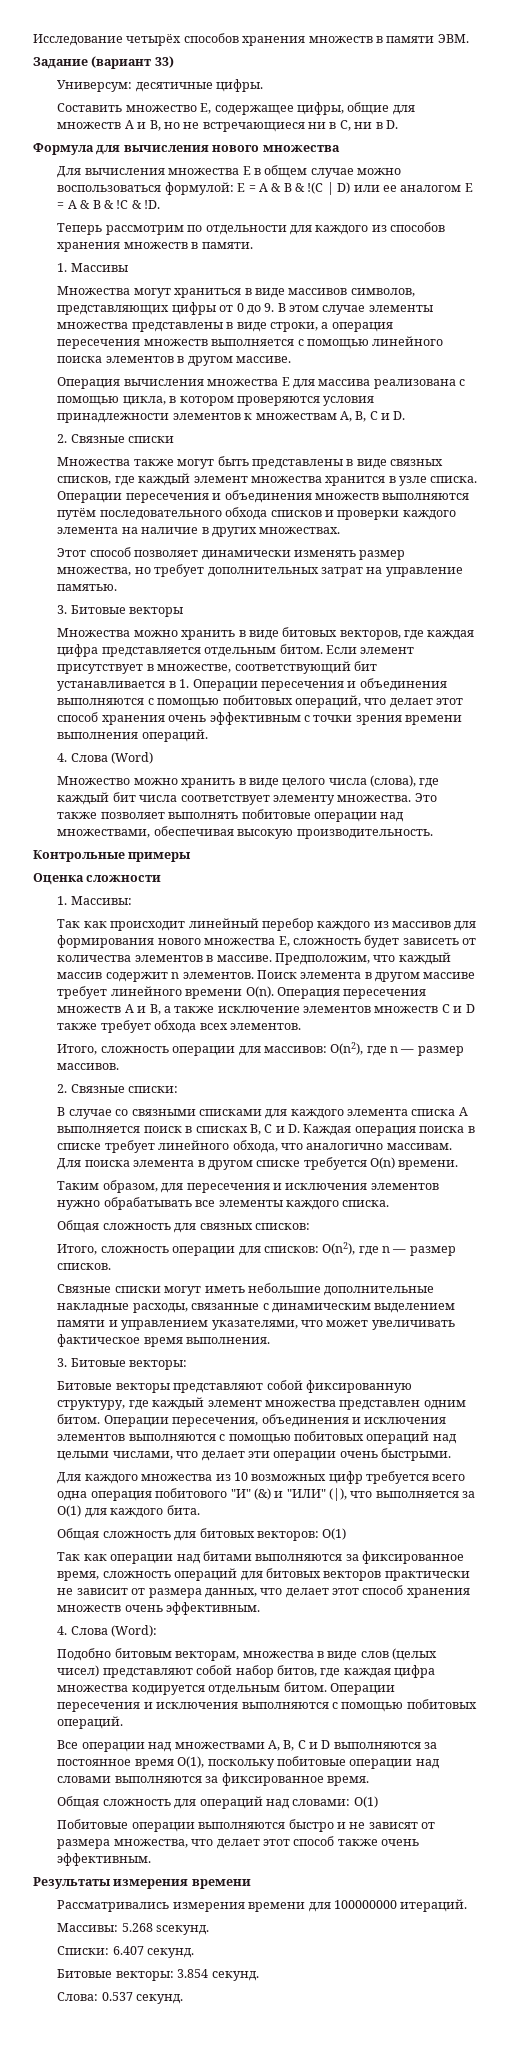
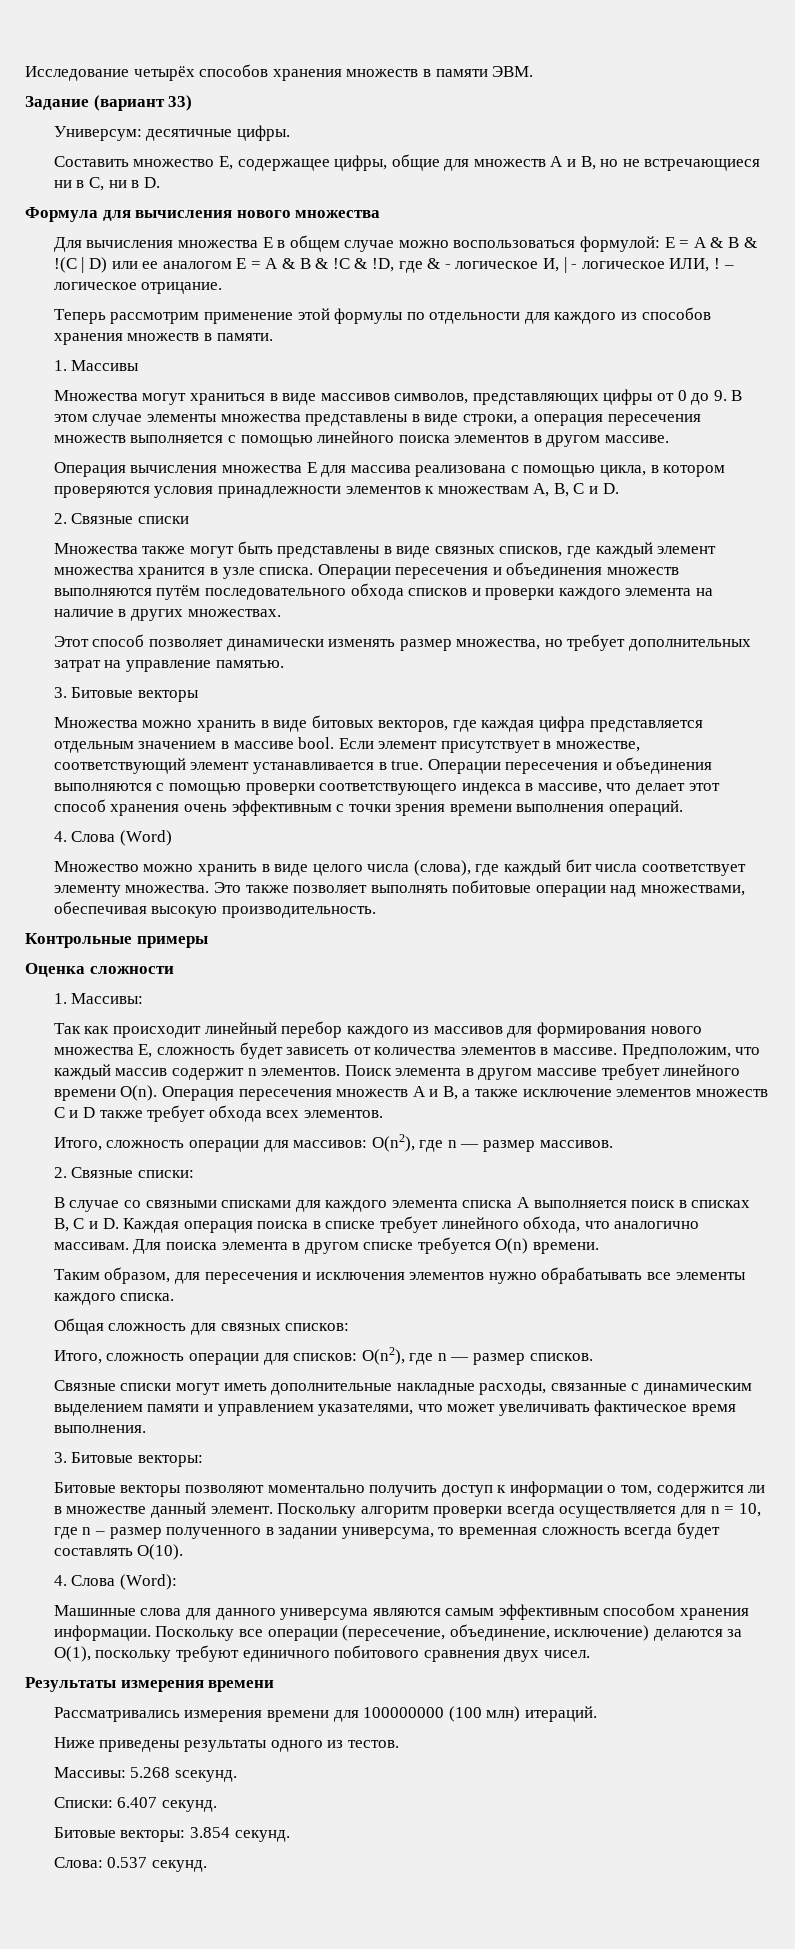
[144,200,161,209] !D. -> [372,257,734,273] [53,282,223,294] !D, где & - логическое И, | - логическое ИЛИ, ! – логическое отрицание.
(184, 230) none -> [203,308,404,324] применение этой формулы
[279,644,323,654] битом. -> [138,737,335,749] значением в массиве bool.
[353,661,377,671] бит -> [190,762,250,770] элемент
[179,679,190,688] 1. -> [391,760,424,770] true.
[222,695,361,708] побитовых операций, -> [245,783,602,795] проверки соответствующего индекса в массиве,
[247,1283,321,1293] небольшие -> (267, 1387) none
[173,1380,412,1393] [57,1397,466,1410] [57,1414,447,1427] [57,1431,457,1444] [57,1448,452,1461] [57,1471,466,1484] [57,1488,476,1501] [57,1505,200,1518] [57,1528,347,1541] [57,1551,465,1564] [57,1568,470,1581] [57,1585,470,1598] [57,1602,261,1615] [57,1625,158,1637] [57,1648,438,1661] [57,1665,436,1678] [57,1682,395,1695] [57,1699,477,1712] [57,1716,124,1729] [57,1740,438,1752] [57,1756,440,1769] [57,1773,369,1786] [57,1796,378,1809] [57,1819,436,1832] [57,1836,420,1849] [57,1853,152,1866] представляют собой фиксированную структуру, где каждый элемент множества представлен одним битом. Операции пересечения, объединения и исключения элементов выполняются с помощью побитовых операций над целыми числами, что делает эти операции очень быстрыми. // Для каждого множества из 10 возможных цифр требуется всего одна операция побитового "И" (&) и "ИЛИ" (|), что выполняется за O(1) для каждого бита. // Общая сложность для битовых векторов: O(1) // Так как операции над битами выполняются за фиксированное время, сложность операций для битовых векторов практически не зависит от размера данных, что делает этот способ хранения множеств очень эффективным. // 4. Слова (Word): // Подобно битовым векторам, множества в виде слов (целых чисел) представляют собой набор битов, где каждая цифра множества кодируется отдельным битом. Операции пересечения и исключения выполняются с помощью побитовых операций. // Все операции над множествами A, B, C и D выполняются за постоянное время O(1), поскольку побитовые операции над словами выполняются за фиксированное время. // Общая сложность для операций над словами: O(1) // Побитовые операции выполняются быстро и не зависят от размера множества, что делает этот способ также очень эффективным. -> [184,1481,766,1497] [53,1502,761,1518] [53,1522,720,1539] [53,1544,184,1560] [53,1574,177,1590] [53,1603,750,1620] [53,1624,743,1641] [53,1645,590,1662] позволяют моментально получить доступ к информации о том, содержится ли в множестве данный элемент. Поскольку алгоритм проверки всегда осуществляется для n = 10, где n – размер полученного в задании универсума, то временная сложность всегда будет составлять O(10). // 4. Слова (Word): // Машинные слова для данного универсума являются самым эффективным способом хранения информации. Поскольку все операции (пересечение, объединение, исключение) делаются за О(1), поскольку требуют единичного побитового сравнения двух чисел.
(397, 1904) none -> [448,1706,521,1722] (100 млн)
(468, 1905) none -> [53,1737,399,1752] // Ниже приведены результаты одного из тестов.

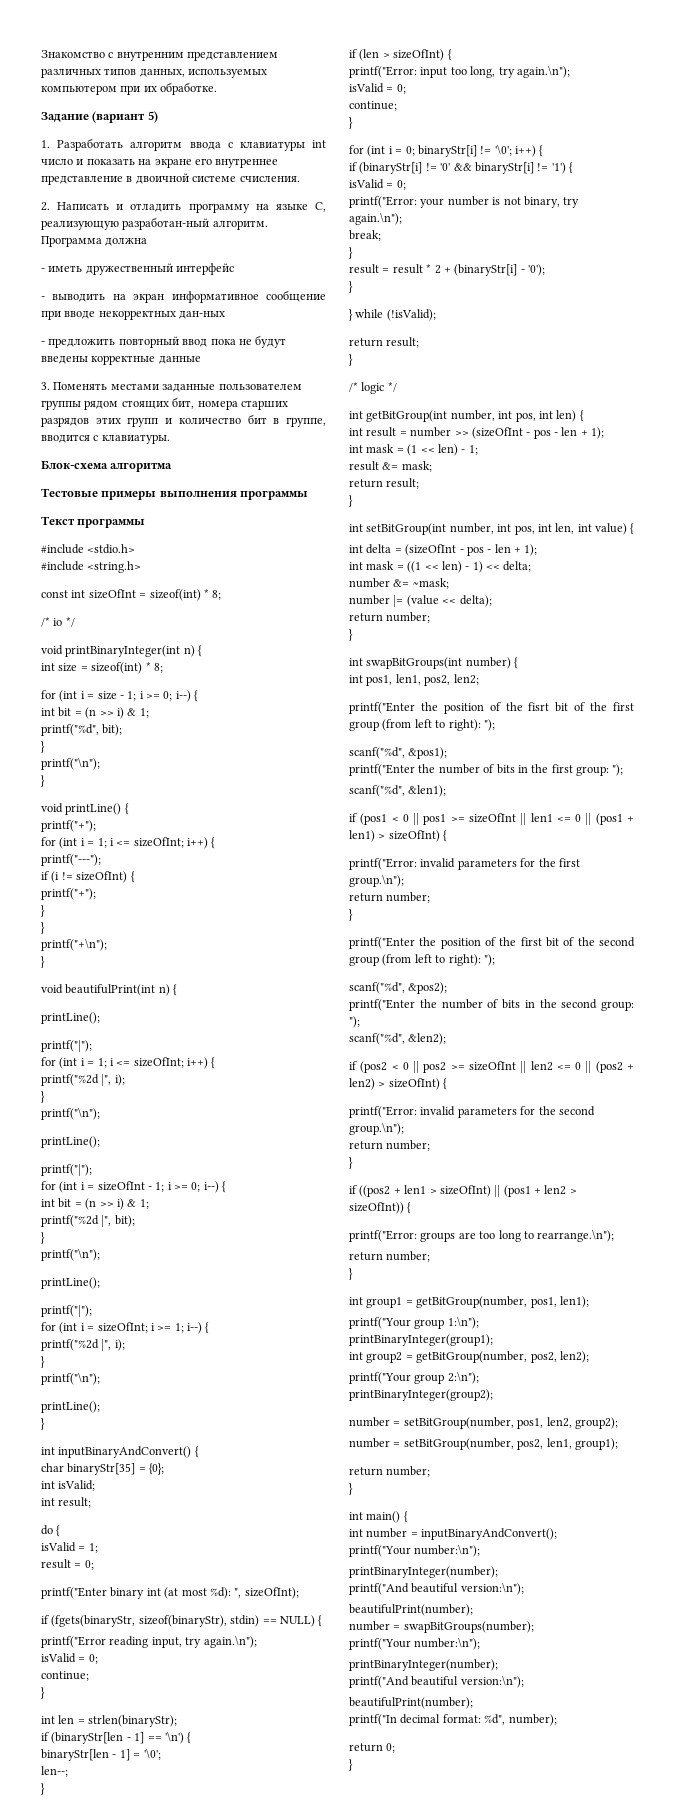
[25,64,534,81] [25,95,193,111] [53,125,290,141] [53,154,761,171] [53,177,160,191] [25,207,381,222] [53,235,757,252] [53,257,734,273] [53,282,223,294] [53,307,711,324] [53,333,273,345] [53,360,140,371] [53,389,743,405] [53,414,701,426] [53,431,670,447] [53,462,726,477] [53,483,619,498] [53,513,189,524] [53,541,717,558] [53,562,680,579] [53,583,714,600] [53,609,281,621] [53,634,752,651] [53,660,284,672] [53,687,199,702] [53,715,703,732] [53,737,641,753] [53,757,713,774] [53,783,720,795] [53,799,684,816] [53,830,172,846] [53,859,746,876] [53,880,746,897] [53,901,376,918] [25,933,208,948] [25,963,174,977] [53,993,144,1004] [53,1021,702,1038] [53,1042,761,1059] [53,1063,741,1080] [53,1085,768,1101] [53,1105,383,1122] [53,1134,613,1152] [53,1167,194,1178] [53,1197,751,1212] [53,1216,700,1233] [53,1237,600,1254] [53,1267,746,1284] [53,1293,175,1305] [53,1318,350,1335] [53,1347,593,1365] [53,1380,753,1395] [53,1400,737,1416] [53,1425,146,1433] [53,1452,203,1467] [53,1481,766,1497] [53,1502,761,1518] [53,1522,720,1539] [53,1544,184,1560] [53,1574,177,1590] [53,1603,750,1620] [53,1624,743,1641] [53,1645,590,1662] [25,1677,275,1692] [53,1706,597,1722] [53,1737,399,1752] [53,1767,237,1782] [53,1797,217,1812] [53,1827,290,1842] [53,1857,207,1872] Исследование четырёх способов хранения множеств в памяти ЭВМ. // Задание (вариант 33) // Универсум: десятичные цифры. // Составить множество E, содержащее цифры, общие для множеств А и В, но не встречающиеся ни в С, ни в D. // Формула для вычисления нового множества // Для вычисления множества Е в общем случае можно воспользоваться формулой: E = A & B & !(C | D) или ее аналогом E = A & B & !C & !D, где & - логическое И, | - логическое ИЛИ, ! – логическое отрицание. // Теперь рассмотрим применение этой формулы по отдельности для каждого из способов хранения множеств в памяти. // 1. Массивы // Множества могут храниться в виде массивов символов, представляющих цифры от 0 до 9. В этом случае элементы множества представлены в виде строки, а операция пересечения множеств выполняется с помощью линейного поиска элементов в другом массиве. // Операция вычисления множества E для массива реализована с помощью цикла, в котором проверяются условия принадлежности элементов к множествам А, В, С и D. // 2. Связные списки // Множества также могут быть представлены в виде связных списков, где каждый элемент множества хранится в узле списка. Операции пересечения и объединения множеств выполняются путём последовательного обхода списков и проверки каждого элемента на наличие в других множествах. // Этот способ позволяет динамически изменять размер множества, но требует дополнительных затрат на управление памятью. // 3. Битовые векторы // Множества можно хранить в виде битовых векторов, где каждая цифра представляется отдельным значением в массиве bool. Если элемент присутствует в множестве, соответствующий элемент устанавливается в true. Операции пересечения и объединения выполняются с помощью проверки соответствующего индекса в массиве, что делает этот способ хранения очень эффективным с точки зрения времени выполнения операций. // 4. Слова (Word) // Множество можно хранить в виде целого числа (слова), где каждый бит числа соответствует элементу множества. Это также позволяет выполнять побитовые операции над множествами, обеспечивая высокую производительность. // Контрольные примеры // Оценка сложности // 1. Массивы: // Так как происходит линейный перебор каждого из массивов для формирования нового множества E, сложность будет зависеть от количества элементов в массиве. Предположим, что каждый массив содержит n элементов. Поиск элемента в другом массиве требует линейного времени O(n). Операция пересечения множеств А и В, а также исключение элементов множеств C и D также требует обхода всех элементов. // Итого, сложность операции для массивов: O(n2), где n — размер массивов. // 2. Связные списки: // В случае со связными списками для каждого элемента списка A выполняется поиск в списках B, C и D. Каждая операция поиска в списке требует линейного обхода, что аналогично массивам. Для поиска элемента в другом списке требуется O(n) времени. // Таким образом, для пересечения и исключения элементов нужно обрабатывать все элементы каждого списка. // Общая сложность для связных списков: // Итого, сложность операции для списков: O(n2), где n — размер списков. // Связные списки могут иметь дополнительные накладные расходы, связанные с динамическим выделением памяти и управлением указателями, что может увеличивать фактическое время выполнения. // 3. Битовые векторы: // Битовые векторы позволяют моментально получить доступ к информации о том, содержится ли в множестве данный элемент. Поскольку алгоритм проверки всегда осуществляется для n = 10, где n – размер полученного в задании универсума, то временная сложность всегда будет составлять O(10). // 4. Слова (Word): // Машинные слова для данного универсума являются самым эффективным способом хранения информации. Поскольку все операции (пересечение, объединение, исключение) делаются за О(1), поскольку требуют единичного побитового сравнения двух чисел. // Результаты измерения времени // Рассматривались измерения времени для 100000000 (100 млн) итераций. // Ниже приведены результаты одного из тестов. // Массивы: 5.268 sсекунд. // Списки: 6.407 секунд. // Битовые векторы: 3.854 секунд. // Слова: 0.537 секунд. -> [41,50,279,61] [41,68,268,78] [41,82,218,95] [41,111,158,123] [41,138,326,151] [41,158,279,168] [41,173,300,185] [41,202,326,213] [41,217,268,230] [41,236,148,247] [41,263,235,275] [41,290,326,303] [41,310,226,320] [41,335,287,348] [41,355,201,365] [41,382,302,392] [41,397,288,410] [41,414,326,427] [41,434,170,444] [41,460,173,472] [41,488,309,500] [41,516,146,528] [41,544,136,554] [41,561,142,573] [41,589,222,601] [41,617,75,627] [41,645,203,657] [41,662,163,674] [41,690,199,702] [41,707,149,719] [41,724,123,736] [41,741,45,753] [41,757,100,770] [41,775,45,787] [41,803,129,815] [41,820,96,832] [41,837,216,849] [41,854,101,866] [41,871,135,883] [41,888,96,900] [41,905,45,917] [41,922,45,934] [41,938,107,951] [41,956,45,968] [41,984,178,996] [41,1012,100,1024] [41,1040,92,1052] [41,1057,216,1069] [41,1074,125,1086] [41,1091,45,1103] [41,1107,100,1120] [41,1136,100,1148] [41,1164,92,1176] [41,1181,227,1193] [41,1198,149,1210] [41,1215,135,1227] [41,1232,45,1244] [41,1248,100,1261] [41,1277,100,1289] [41,1305,92,1317] [41,1322,210,1334] [41,1339,125,1351] [41,1356,45,1368] [41,1372,100,1385] [41,1401,100,1413] [41,1418,45,1430] [41,1446,199,1458] [41,1463,165,1475] [41,1480,96,1491] [41,1497,92,1508] [41,1525,61,1537] [41,1542,98,1553] [41,1559,94,1570] [41,1587,299,1599] [41,1615,323,1627] [41,1635,257,1648] [41,1653,98,1664] [41,1671,89,1681] [41,1687,45,1699] [41,1715,178,1727] [41,1731,192,1744] [41,1748,161,1761] [41,1766,68,1777] [41,1783,45,1795] [349,49,452,61] [349,65,570,78] [349,83,406,94] [349,101,397,111] [349,117,353,129] [349,144,544,157] [349,162,573,174] [349,179,406,190] [349,196,580,208] [349,212,402,225] [349,230,381,241] [349,247,353,259] [349,264,545,276] [349,281,353,293] [349,309,436,321] [349,337,420,348] [349,354,353,366] [349,382,397,394] [349,410,584,422] [349,427,605,439] [349,444,478,456] [349,461,432,472] [349,478,420,489] [349,495,353,507] [349,523,635,535] [349,544,538,556] [349,561,532,573] [349,578,449,589] [349,595,492,607] [349,612,431,623] [349,629,353,641] [349,657,519,669] [349,674,479,686] [349,702,634,714] [349,719,495,731] [349,747,448,759] [349,764,624,776] [349,785,447,797] [349,813,634,825] [349,830,448,842] [349,858,580,870] [349,874,404,887] [349,892,431,903] [349,909,353,921] [349,937,635,949] [349,954,495,966] [349,982,448,994] [349,999,634,1011] [349,1016,360,1028] [349,1033,447,1045] [349,1061,634,1073] [349,1078,448,1090] [349,1106,595,1118] [349,1122,404,1135] [349,1140,431,1151] [349,1157,353,1169] [349,1185,577,1197] [349,1202,412,1214] [349,1229,615,1242] [349,1251,431,1262] [349,1268,353,1280] [349,1296,589,1308] [349,1316,479,1329] [349,1334,493,1346] [349,1351,589,1363] [349,1371,479,1384] [349,1389,493,1401] [349,1417,618,1429] [349,1438,618,1450] [349,1466,431,1477] [349,1483,353,1495] [349,1511,408,1523] [349,1528,558,1540] [349,1544,481,1557] [349,1566,498,1578] [349,1582,524,1595] [349,1604,473,1616] [349,1621,534,1633] [349,1637,481,1650] [349,1659,498,1671] [349,1675,524,1688] [349,1697,473,1709] [349,1714,557,1726] [349,1743,396,1753] [349,1759,353,1771] Знакомство с внутренним представлением различных типов данных, используемых компьютером при их обработке. // Задание (вариант 5) // 1. Разработать алгоритм ввода с клавиатуры int число и показать на экране его внутреннее представление в двоичной системе счисления. // 2. Написать и отладить программу на языке С, реализующую разработан-ный алгоритм. Программа должна // - иметь дружественный интерфейс // - выводить на экран информативное сообщение при вводе некорректных дан-ных // - предложить повторный ввод пока не будут введены корректные данные // 3. Поменять местами заданные пользователем группы рядом стоящих бит, номера старших разрядов этих групп и количество бит в группе, вводится с клавиатуры. // Блок-схема алгоритма // Тестовые примеры выполнения программы // Текст программы // #include <stdio.h> // #include <string.h> // const int sizeOfInt = sizeof(int) * 8; // /* io */ // void printBinaryInteger(int n) { // int size = sizeof(int) * 8; // for (int i = size - 1; i >= 0; i--) { // int bit = (n >> i) & 1; // printf("%d", bit); // } // printf("\n"); // } // void printLine() { // printf("+"); // for (int i = 1; i <= sizeOfInt; i++) { // printf("---"); // if (i != sizeOfInt) { // printf("+"); // } // } // printf("+\n"); // } // void beautifulPrint(int n) { // printLine(); // printf("|"); // for (int i = 1; i <= sizeOfInt; i++) { // printf("%2d |", i); // } // printf("\n"); // printLine(); // printf("|"); // for (int i = sizeOfInt - 1; i >= 0; i--) { // int bit = (n >> i) & 1; // printf("%2d |", bit); // } // printf("\n"); // printLine(); // printf("|"); // for (int i = sizeOfInt; i >= 1; i--) { // printf("%2d |", i); // } // printf("\n"); // printLine(); // } // int inputBinaryAndConvert() { // char binaryStr[35] = {0}; // int isValid; // int result; // do { // isValid = 1; // result = 0; // printf("Enter binary int (at most %d): ", sizeOfInt); // if (fgets(binaryStr, sizeof(binaryStr), stdin) == NULL) { // printf("Error reading input, try again.\n"); // isValid = 0; // continue; // } // int len = strlen(binaryStr); // if (binaryStr[len - 1] == '\n') { // binaryStr[len - 1] = '\0'; // len--; // } // if (len > sizeOfInt) { // printf("Error: input too long, try again.\n"); // isValid = 0; // continue; // } // for (int i = 0; binaryStr[i] != '\0'; i++) { // if (binaryStr[i] != '0' && binaryStr[i] != '1') { // isValid = 0; // printf("Error: your number is not binary, try again.\n"); // break; // } // result = result * 2 + (binaryStr[i] - '0'); // } // } while (!isValid); // return result; // } // /* logic */ // int getBitGroup(int number, int pos, int len) { // int result = number >> (sizeOfInt - pos - len + 1); // int mask = (1 << len) - 1; // result &= mask; // return result; // } // int setBitGroup(int number, int pos, int len, int value) { // int delta = (sizeOfInt - pos - len + 1); // int mask = ((1 << len) - 1) << delta; // number &= ~mask; // number |= (value << delta); // return number; // } // int swapBitGroups(int number) { // int pos1, len1, pos2, len2; // printf("Enter the position of the fisrt bit of the first group (from left to right): "); // scanf("%d", &pos1); // printf("Enter the number of bits in the first group: "); // scanf("%d", &len1); // if (pos1 < 0 || pos1 >= sizeOfInt || len1 <= 0 || (pos1 + len1) > sizeOfInt) { // printf("Error: invalid parameters for the first group.\n"); // return number; // } // printf("Enter the position of the first bit of the second group (from left to right): "); // scanf("%d", &pos2); // printf("Enter the number of bits in the second group: "); // scanf("%d", &len2); // if (pos2 < 0 || pos2 >= sizeOfInt || len2 <= 0 || (pos2 + len2) > sizeOfInt) { // printf("Error: invalid parameters for the second group.\n"); // return number; // } // if ((pos2 + len1 > sizeOfInt) || (pos1 + len2 > sizeOfInt)) { // printf("Error: groups are too long to rearrange.\n"); // return number; // } // int group1 = getBitGroup(number, pos1, len1); // printf("Your group 1:\n"); // printBinaryInteger(group1); // int group2 = getBitGroup(number, pos2, len2); // printf("Your group 2:\n"); // printBinaryInteger(group2); // number = setBitGroup(number, pos1, len2, group2); // number = setBitGroup(number, pos2, len1, group1); // return number; // } // int main() { // int number = inputBinaryAndConvert(); // printf("Your number:\n"); // printBinaryInteger(number); // printf("And beautiful version:\n"); // beautifulPrint(number); // number = swapBitGroups(number); // printf("Your number:\n"); // printBinaryInteger(number); // printf("And beautiful version:\n"); // beautifulPrint(number); // printf("In decimal format: %d", number); // return 0; // }

